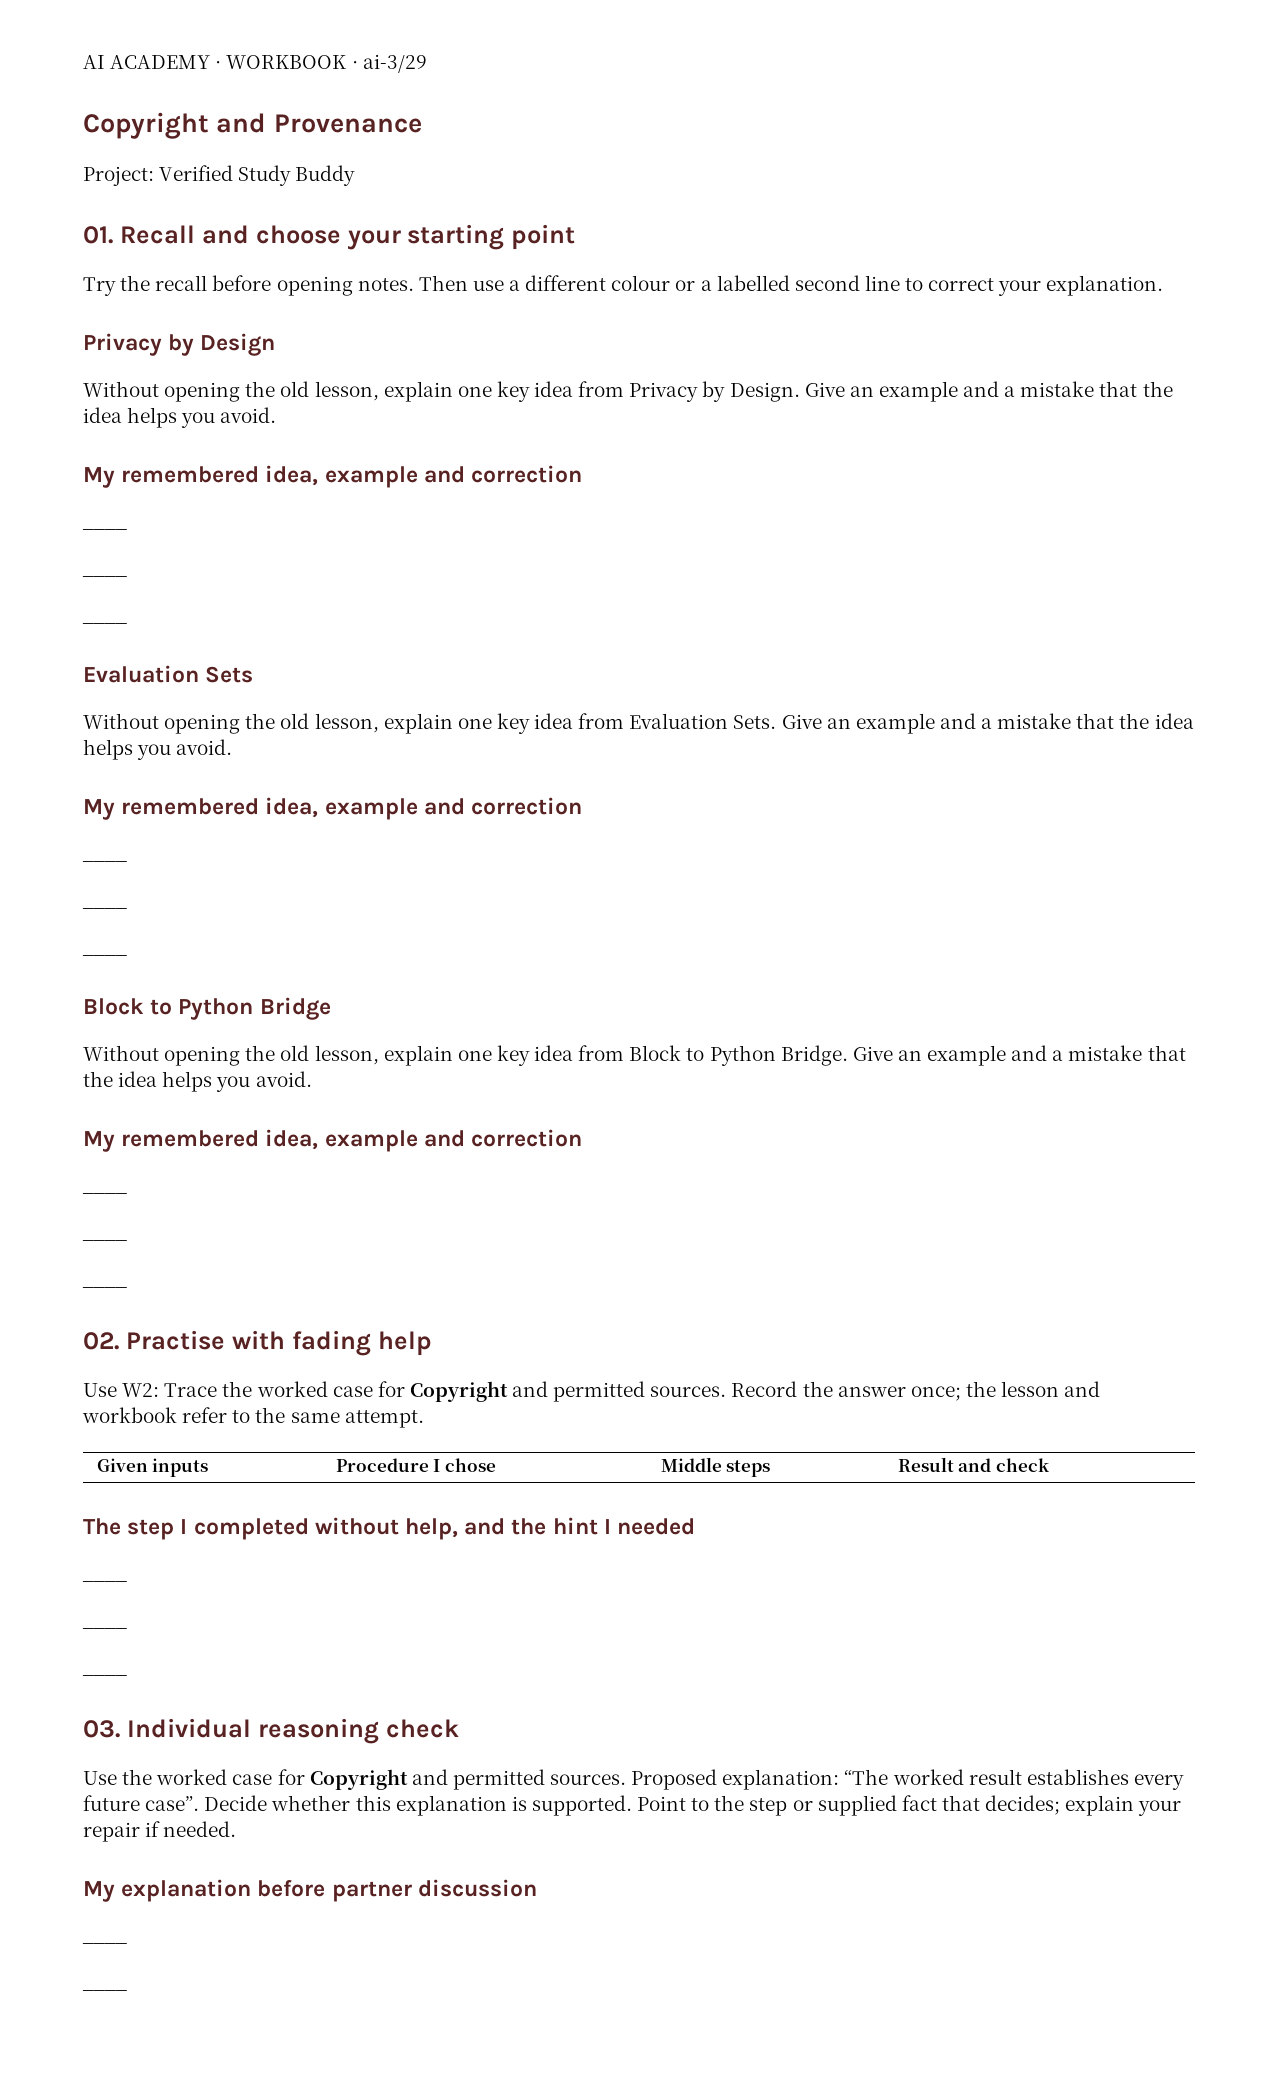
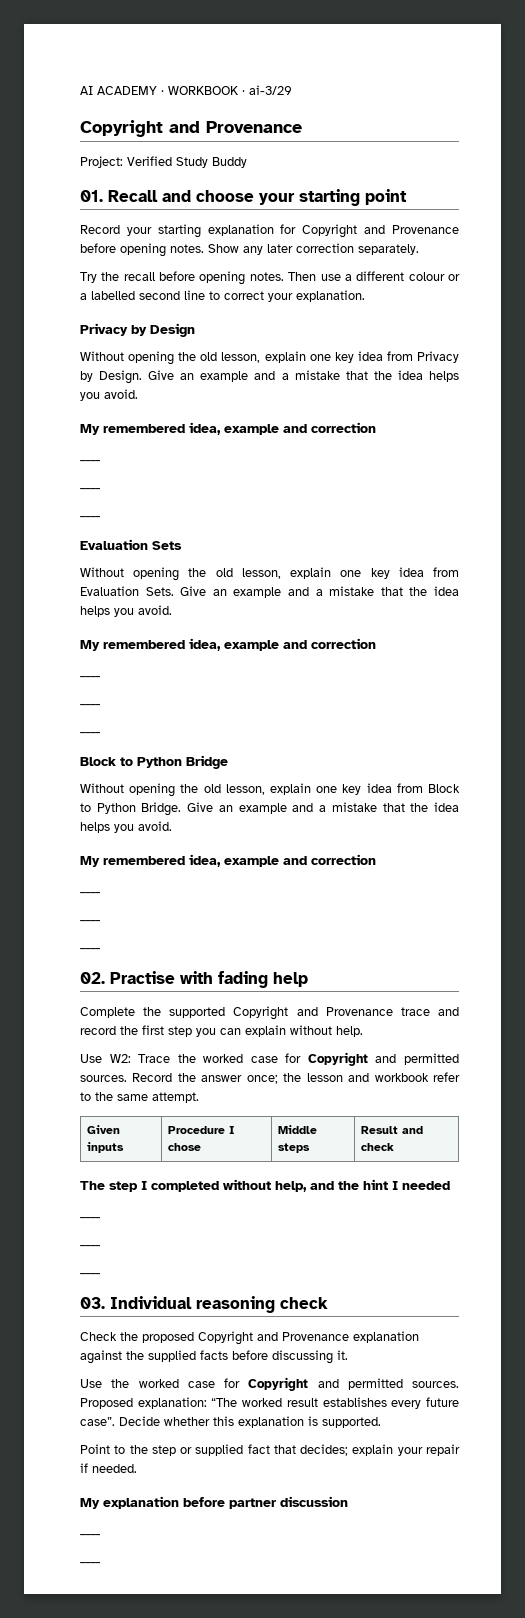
(576, 237) none -> [80,224,459,238] [80,243,419,257] // Record your starting explanation for Copyright and Provenance before opening notes. Show any later correction separately.
(432, 1343) none -> [80,1006,459,1020] [80,1025,363,1037] // Complete the supported Copyright and Provenance trace and record the first step you can explain without help.
(459, 1728) none -> [80,1331,419,1345] [80,1350,348,1364] // Check the proposed Copyright and Provenance explanation against the supplied facts before discussing it.
(632, 1805) none -> (381, 1422) //

